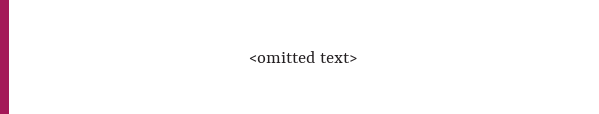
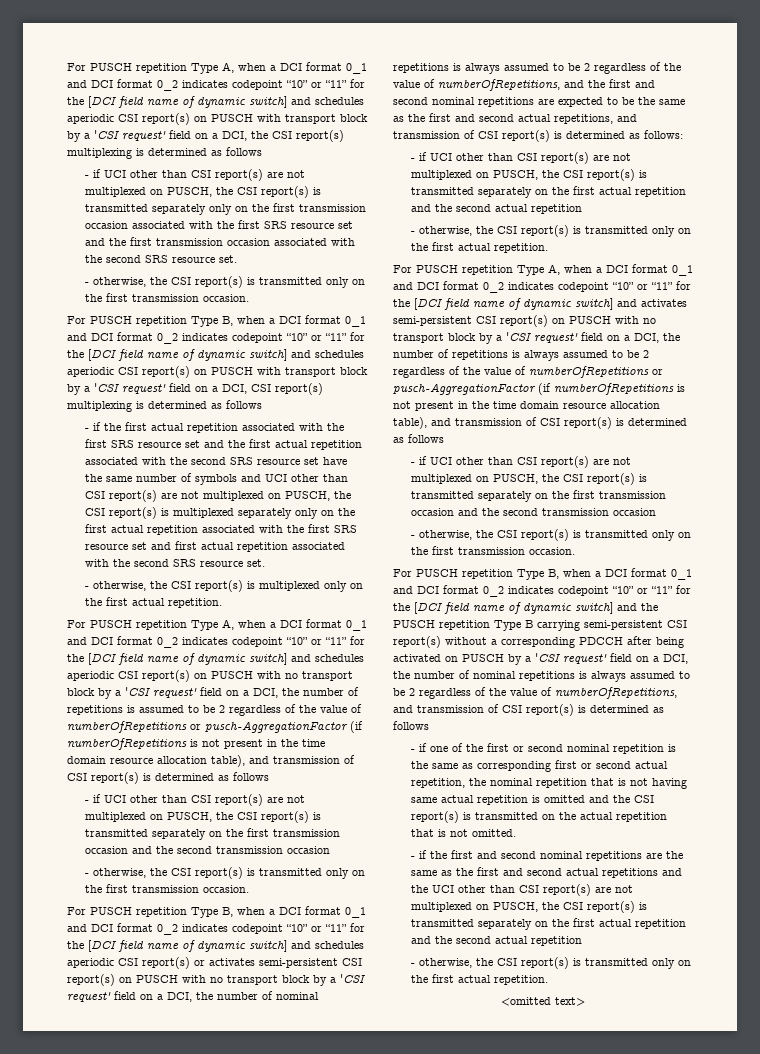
(249, 57) none -> [67,62,367,74] [67,79,365,91] [67,96,364,108] [67,113,368,125] [67,130,344,142] [67,147,262,159] [85,169,306,181] [85,186,322,198] [85,203,367,215] [85,220,354,229] [85,237,356,246] [85,255,238,263] [85,276,366,288] [85,293,250,302] [67,315,366,327] [67,332,365,344] [67,349,364,361] [67,366,368,378] [67,383,323,395] [67,400,262,412] [85,422,345,433] [85,439,363,450] [85,457,348,465] [85,473,349,485] [85,490,352,502] [85,507,356,519] [85,524,358,535] [85,541,346,552] [85,559,266,567] [85,580,364,592] [85,597,223,608] [67,619,367,631] [67,636,365,648] [67,653,364,665] [67,670,353,682] [67,687,359,699] [67,704,362,716] [67,721,363,733] [67,738,325,750] [67,755,355,767] [67,772,269,784] [85,794,306,806] [85,811,322,823] [85,828,341,840] [85,846,331,854] [85,867,366,879] [85,884,250,893] [67,906,366,918] [67,923,365,935] [67,940,364,952] [67,957,362,969] [67,974,365,986] [67,991,319,1002] [393,62,681,74] [393,79,655,91] [393,97,685,107] [393,113,637,124] [393,130,683,142] [411,152,632,164] [411,169,648,181] [411,186,687,198] [411,204,583,214] [411,225,692,237] [411,242,549,253] [393,264,693,276] [393,281,691,293] [393,298,687,310] [393,315,656,327] [393,332,680,344] [393,349,649,361] [393,366,663,378] [393,383,685,395] [393,401,660,411] [393,417,687,429] [393,434,444,443] [411,456,632,468] [411,473,648,485] [411,490,667,502] [411,508,657,516] [411,529,692,541] [411,546,576,555] [393,568,692,580] [393,585,691,597] [393,602,658,614] [393,620,687,631] [393,636,684,648] [393,653,688,665] [393,670,690,682] [393,687,677,699] [393,704,664,716] [393,721,429,730] [411,743,677,754] [411,760,669,772] [411,778,688,789] [411,795,655,805] [411,811,668,823] [411,829,517,837] [411,850,684,861] [411,867,683,878] [411,884,634,896] [411,901,648,913] [411,918,687,930] [411,936,583,946] [411,957,692,969] [411,974,549,985] For PUSCH repetition Type A, when a DCI format 0_1 and DCI format 0_2 indicates codepoint “10” or “11” for the [DCI field name of dynamic switch] and schedules aperiodic CSI report(s) on PUSCH with transport block by a 'CSI request' field on a DCI, the CSI report(s) multiplexing is determined as follows // - if UCI other than CSI report(s) are not multiplexed on PUSCH, the CSI report(s) is transmitted separately only on the first transmission occasion associated with the first SRS resource set and the first transmission occasion associated with the second SRS resource set. // - otherwise, the CSI report(s) is transmitted only on the first transmission occasion. // For PUSCH repetition Type B, when a DCI format 0_1 and DCI format 0_2 indicates codepoint “10” or “11” for the [DCI field name of dynamic switch] and schedules aperiodic CSI report(s) on PUSCH with transport block by a 'CSI request' field on a DCI, CSI report(s) multiplexing is determined as follows // - if the first actual repetition associated with the first SRS resource set and the first actual repetition associated with the second SRS resource set have the same number of symbols and UCI other than CSI report(s) are not multiplexed on PUSCH, the CSI report(s) is multiplexed separately only on the first actual repetition associated with the first SRS resource set and first actual repetition associated with the second SRS resource set. // - otherwise, the CSI report(s) is multiplexed only on the first actual repetition. // For PUSCH repetition Type A, when a DCI format 0_1 and DCI format 0_2 indicates codepoint “10” or “11” for the [DCI field name of dynamic switch] and schedules aperiodic CSI report(s) on PUSCH with no transport block by a 'CSI request' field on a DCI, the number of repetitions is assumed to be 2 regardless of the value of numberOfRepetitions or pusch-AggregationFactor (if numberOfRepetitions is not present in the time domain resource allocation table), and transmission of CSI report(s) is determined as follows // - if UCI other than CSI report(s) are not multiplexed on PUSCH, the CSI report(s) is transmitted separately on the first transmission occasion and the second transmission occasion // - otherwise, the CSI report(s) is transmitted only on the first transmission occasion. // For PUSCH repetition Type B, when a DCI format 0_1 and DCI format 0_2 indicates codepoint “10” or “11” for the [DCI field name of dynamic switch] and schedules aperiodic CSI report(s) or activates semi-persistent CSI report(s) on PUSCH with no transport block by a 'CSI request' field on a DCI, the number of nominal repetitions is always assumed to be 2 regardless of the value of numberOfRepetitions, and the first and second nominal repetitions are expected to be the same as the first and second actual repetitions, and transmission of CSI report(s) is determined as follows: // - if UCI other than CSI report(s) are not multiplexed on PUSCH, the CSI report(s) is transmitted separately on the first actual repetition and the second actual repetition // - otherwise, the CSI report(s) is transmitted only on the first actual repetition. // For PUSCH repetition Type A, when a DCI format 0_1 and DCI format 0_2 indicates codepoint “10” or “11” for the [DCI field name of dynamic switch] and activates semi-persistent CSI report(s) on PUSCH with no transport block by a 'CSI request' field on a DCI, the number of repetitions is always assumed to be 2 regardless of the value of numberOfRepetitions or pusch-AggregationFactor (if numberOfRepetitions is not present in the time domain resource allocation table), and transmission of CSI report(s) is determined as follows // - if UCI other than CSI report(s) are not multiplexed on PUSCH, the CSI report(s) is transmitted separately on the first transmission occasion and the second transmission occasion // - otherwise, the CSI report(s) is transmitted only on the first transmission occasion. // For PUSCH repetition Type B, when a DCI format 0_1 and DCI format 0_2 indicates codepoint “10” or “11” for the [DCI field name of dynamic switch] and the PUSCH repetition Type B carrying semi-persistent CSI report(s) without a corresponding PDCCH after being activated on PUSCH by a 'CSI request' field on a DCI, the number of nominal repetitions is always assumed to be 2 regardless of the value of numberOfRepetitions, and transmission of CSI report(s) is determined as follows // - if one of the first or second nominal repetition is the same as corresponding first or second actual repetition, the nominal repetition that is not having same actual repetition is omitted and the CSI report(s) is transmitted on the actual repetition that is not omitted. // - if the first and second nominal repetitions are the same as the first and second actual repetitions and the UCI other than CSI report(s) are not multiplexed on PUSCH, the CSI report(s) is transmitted separately on the first actual repetition and the second actual repetition // - otherwise, the CSI report(s) is transmitted only on the first actual repetition. //

